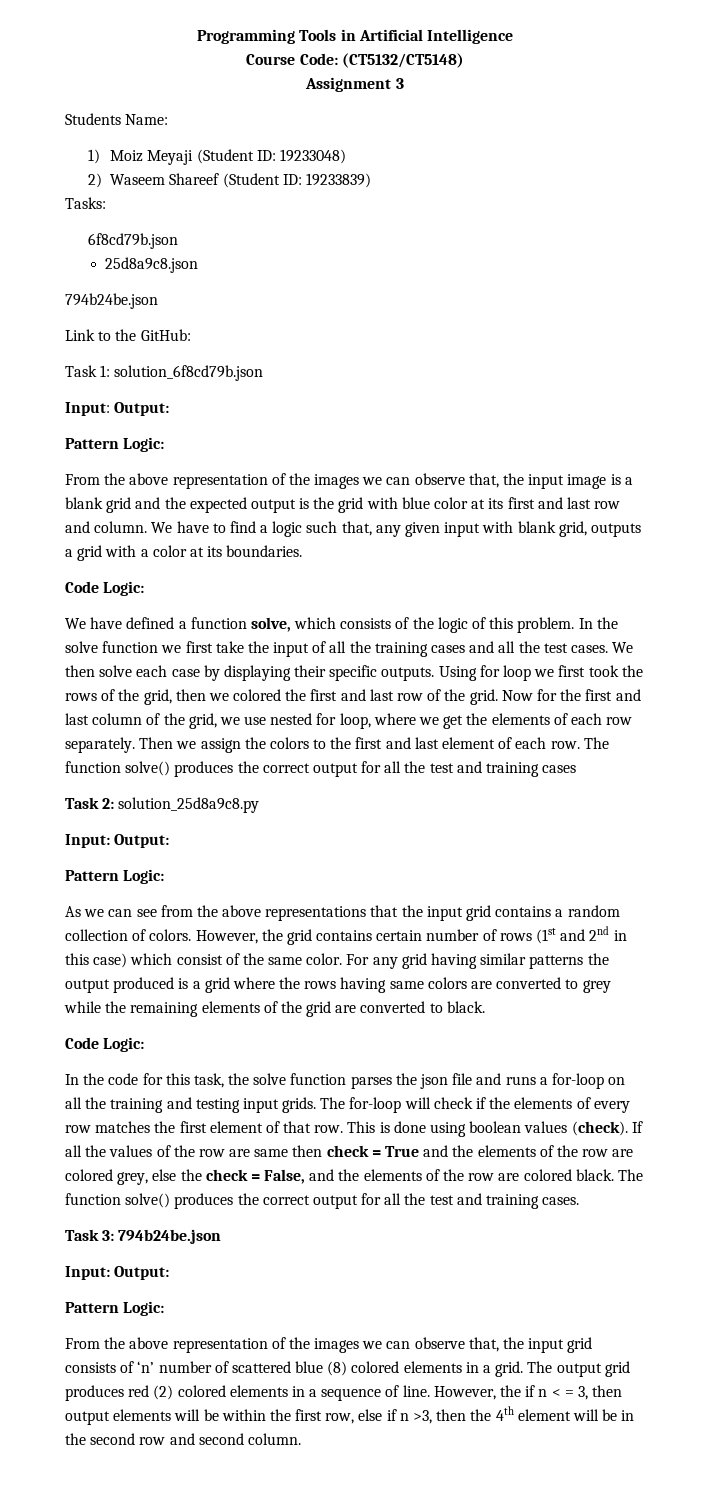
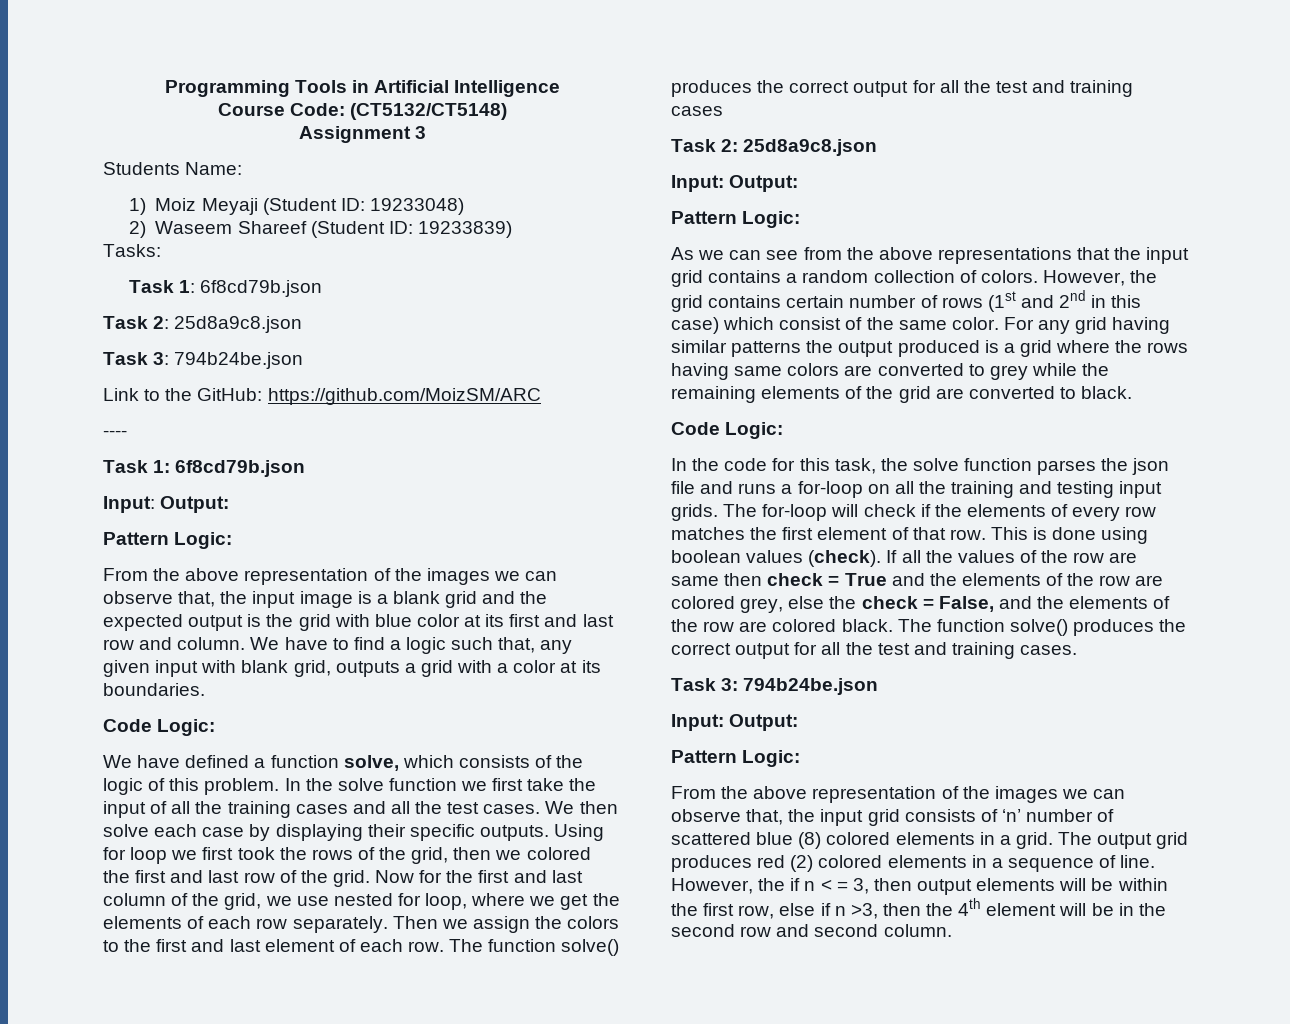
[87,233,178,249] [104,257,198,273] 6f8cd79b.json // 25d8a9c8.json // -> [128,280,323,297] [103,316,303,333] [103,352,170,365] Task 1: 6f8cd79b.json // Task 2: 25d8a9c8.json // Task 3:
[65,365,264,381] // Task 1: solution_6f8cd79b.json -> [267,388,541,405] [103,430,127,437] [103,460,306,477] https://github.com/MoizSM/ARC // ---- // Task 1: 6f8cd79b.json
[118,797,260,813] solution_25d8a9c8.py -> [743,139,878,156] 25d8a9c8.json

